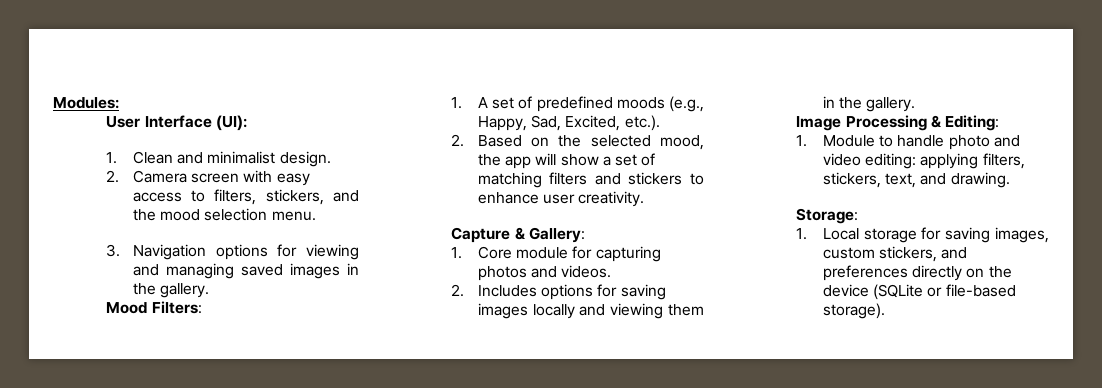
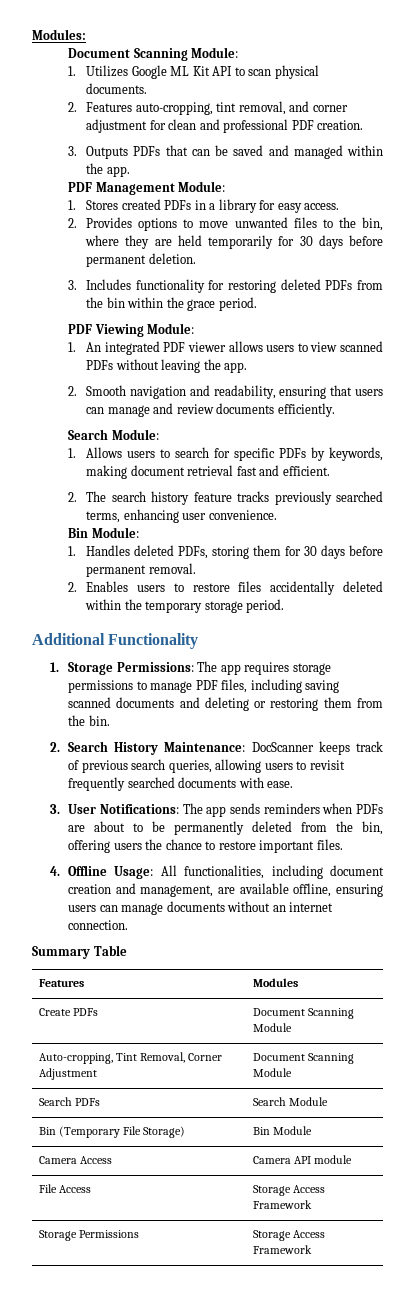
[106,115,247,131] [106,151,331,167] [106,170,310,186] [132,189,359,205] [132,208,316,221] [106,244,359,260] [132,263,359,279] [132,283,210,298] [106,301,202,314] [451,96,704,112] [477,115,660,131] [451,134,704,150] [477,153,656,169] [477,172,704,188] [477,191,645,207] [451,227,585,243] [451,246,661,262] [477,265,612,281] [451,284,666,300] [477,303,704,319] [822,96,916,112] [796,115,999,131] [796,135,1020,150] [822,153,1025,169] [822,172,1010,188] [796,208,859,224] [796,227,1049,243] [822,246,968,262] [822,265,1012,281] [822,284,1016,300] [822,303,885,319] User Interface (UI): // 1. Clean and minimalist design. // 2. Camera screen with easy access to filters, stickers, and the mood selection menu. // 3. Navigation options for viewing and managing saved images in the gallery. // Mood Filters: // 1. A set of predefined moods (e.g., Happy, Sad, Excited, etc.). // 2. Based on the selected mood, the app will show a set of matching filters and stickers to enhance user creativity. // Capture & Gallery: // 1. Core module for capturing photos and videos. // 2. Includes options for saving images locally and viewing them in the gallery. // Image Processing & Editing: // 1. Module to handle photo and video editing: applying filters, stickers, text, and drawing. // Storage: // 1. Local storage for saving images, custom stickers, and preferences directly on the device (SQLite or file-based storage). -> [68,47,239,61] [68,65,319,79] [86,83,148,94] [68,101,348,115] [86,119,364,133] [68,145,383,159] [86,163,130,177] [68,181,226,195] [68,199,340,213] [68,217,384,231] [85,235,383,249] [86,253,196,267] [68,279,383,293] [86,297,257,311] [68,323,195,337] [68,341,384,355] [86,359,248,373] [68,385,383,399] [86,403,335,417] [68,429,159,440] [68,447,383,461] [86,465,330,479] [68,491,383,505] [86,509,277,523] [68,527,139,538] [68,545,384,559] [86,563,196,577] [68,581,383,595] [85,599,285,613] [32,633,199,649] [50,661,331,675] [68,679,340,693] [68,697,383,711] [68,715,110,726] [50,741,383,755] [68,759,345,773] [68,777,294,791] [50,803,383,817] [68,821,383,835] [68,839,343,853] [50,865,384,879] [68,883,383,897] [68,901,334,915] [68,920,129,930] [32,945,127,959] [39,979,85,987] [253,978,299,987] [39,1008,99,1016] [253,1008,355,1019] [253,1023,293,1032] [39,1052,223,1064] [39,1068,98,1080] [253,1053,355,1064] [253,1068,293,1077] [39,1097,101,1106] [253,1097,329,1106] [39,1126,186,1138] [253,1126,313,1135] [39,1156,113,1164] [253,1155,353,1164] [39,1184,92,1193] [253,1185,326,1196] [253,1200,313,1209] [39,1230,140,1241] [253,1230,326,1241] [253,1245,313,1254] Document Scanning Module: // 1. Utilizes Google ML Kit API to scan physical documents. // 2. Features auto-cropping, tint removal, and corner adjustment for clean and professional PDF creation. // 3. Outputs PDFs that can be saved and managed within the app. // PDF Management Module: // 1. Stores created PDFs in a library for easy access. // 2. Provides options to move unwanted files to the bin, where they are held temporarily for 30 days before permanent deletion. // 3. Includes functionality for restoring deleted PDFs from the bin within the grace period. // PDF Viewing Module: // 1. An integrated PDF viewer allows users to view scanned PDFs without leaving the app. // 2. Smooth navigation and readability, ensuring that users can manage and review documents efficiently. // Search Module: // 1. Allows users to search for specific PDFs by keywords, making document retrieval fast and efficient. // 2. The search history feature tracks previously searched terms, enhancing user convenience. // Bin Module: // 1. Handles deleted PDFs, storing them for 30 days before permanent removal. // 2. Enables users to restore files accidentally deleted within the temporary storage period. // Additional Functionality // 1. Storage Permissions: The app requires storage permissions to manage PDF files, including saving scanned documents and deleting or restoring them from the bin. // 2. Search History Maintenance: DocScanner keeps track of previous search queries, allowing users to revisit frequently searched documents with ease. // 3. User Notifications: The app sends reminders when PDFs are about to be permanently deleted from the bin, offering users the chance to restore important files. // 4. Offline Usage: All functionalities, including document creation and management, are available offline, ensuring users can manage documents without an internet connection. // Summary Table // Features | Modules // Create PDFs | Document Scanning Module // Auto-cropping, Tint Removal, Corner Adjustment | Document Scanning Module // Search PDFs | Search Module // Bin (Temporary File Storage) | Bin Module // Camera Access | Camera API module // File Access | Storage Access Framework // Storage Permissions | Storage Access Framework

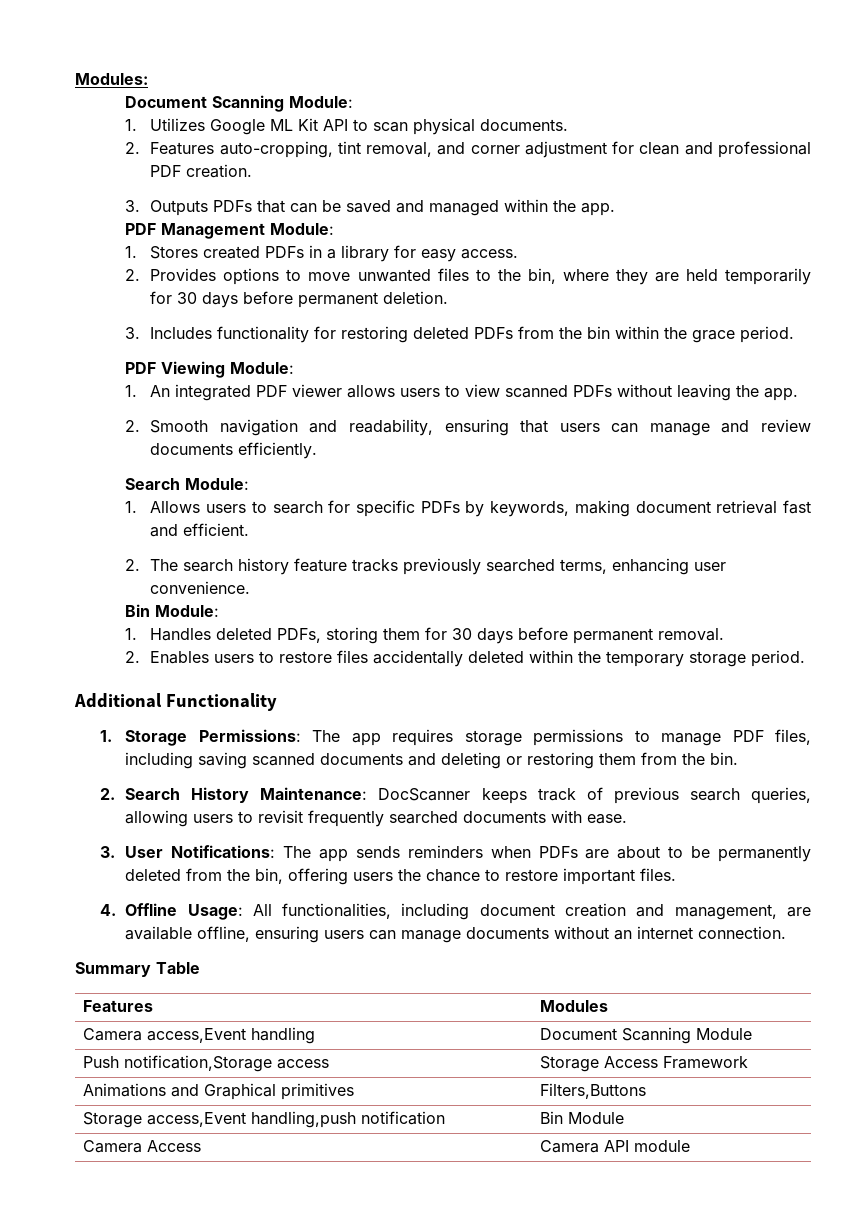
[39,1008,99,1016] [253,1008,355,1019] [253,1023,293,1032] [39,1052,223,1064] [39,1068,98,1080] [253,1053,355,1064] [253,1068,293,1077] [39,1097,101,1106] [253,1097,329,1106] [39,1126,186,1138] Create PDFs | Document Scanning Module // Auto-cropping, Tint Removal, Corner Adjustment | Document Scanning Module // Search PDFs | Search Module // Bin (Temporary File Storage) -> [83,1027,316,1044] [540,1027,753,1044] [83,1055,330,1072] [540,1056,749,1072] [83,1083,355,1100] [540,1083,647,1099] [83,1111,446,1128] Camera access,Event handling | Document Scanning Module // Push notification,Storage access | Storage Access Framework // Animations and Graphical primitives | Filters,Buttons // Storage access,Event handling,push notification
[39,1184,92,1193] [253,1185,326,1196] [253,1200,313,1209] [39,1230,140,1241] [253,1230,326,1241] [253,1245,313,1254] // File Access | Storage Access Framework // Storage Permissions | Storage Access Framework -> (691, 1146) none

